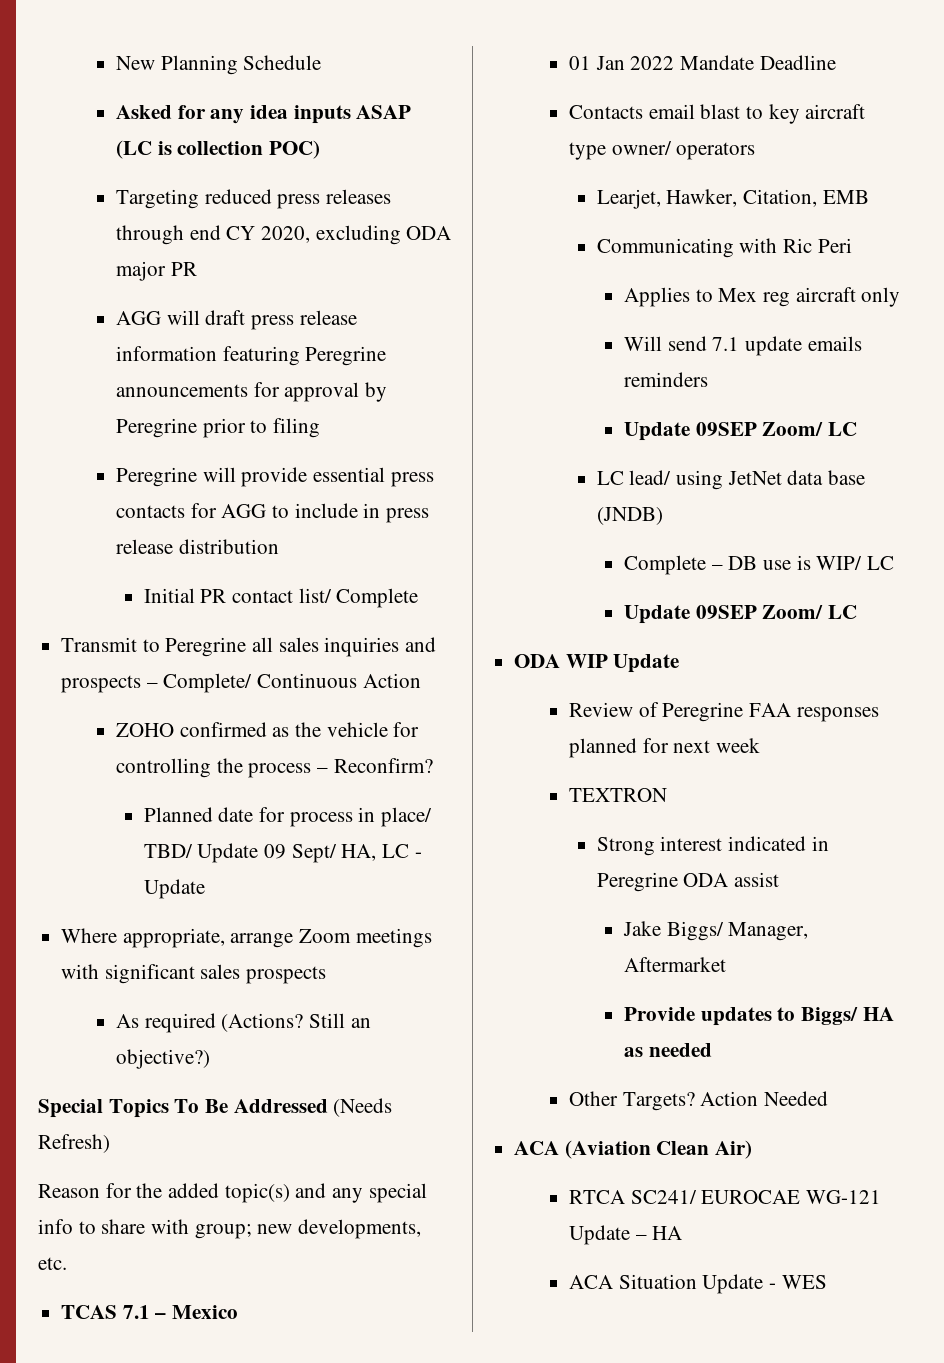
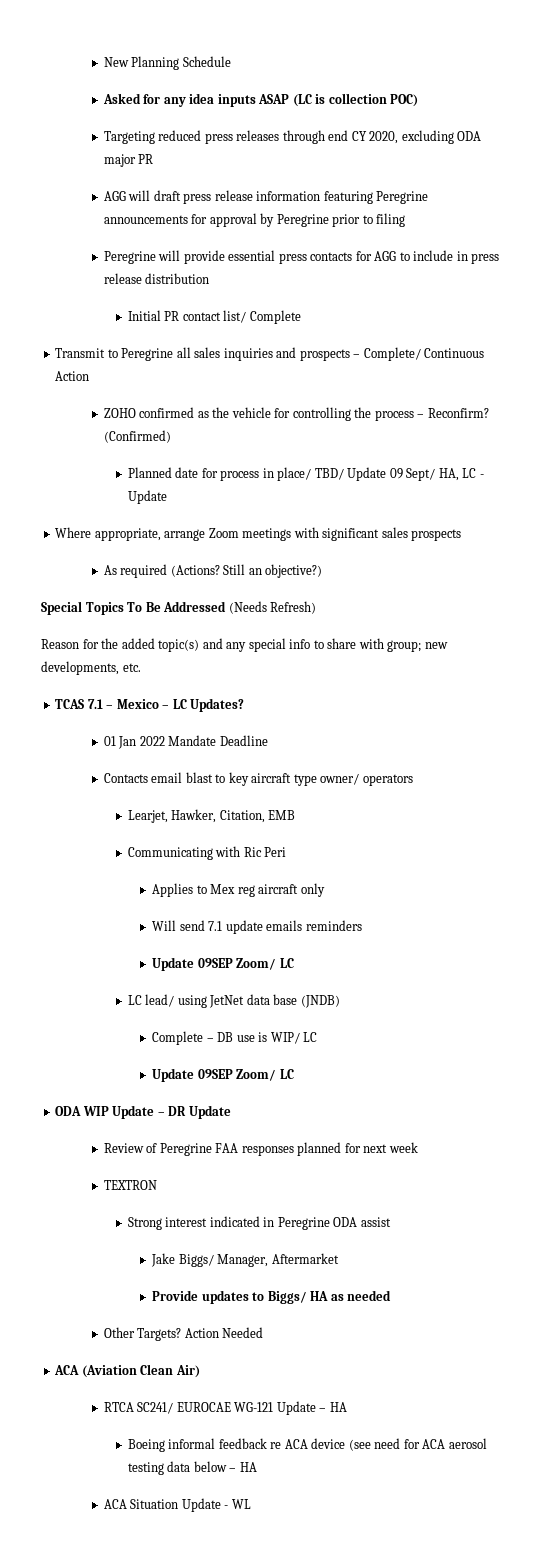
(433, 765) none -> [103,430,171,443] (Confirmed)
(239, 1312) none -> [162,698,245,712] – LC Updates?
(680, 663) none -> [157,1105,231,1119] – DR Update
(683, 1233) none -> [127,1438,487,1452] [127,1461,257,1475] // Boeing informal feedback re ACA device (see need for ACA aerosol testing data below – HA
[781,1275,827,1289] WES -> [231,1499,251,1509] WL

